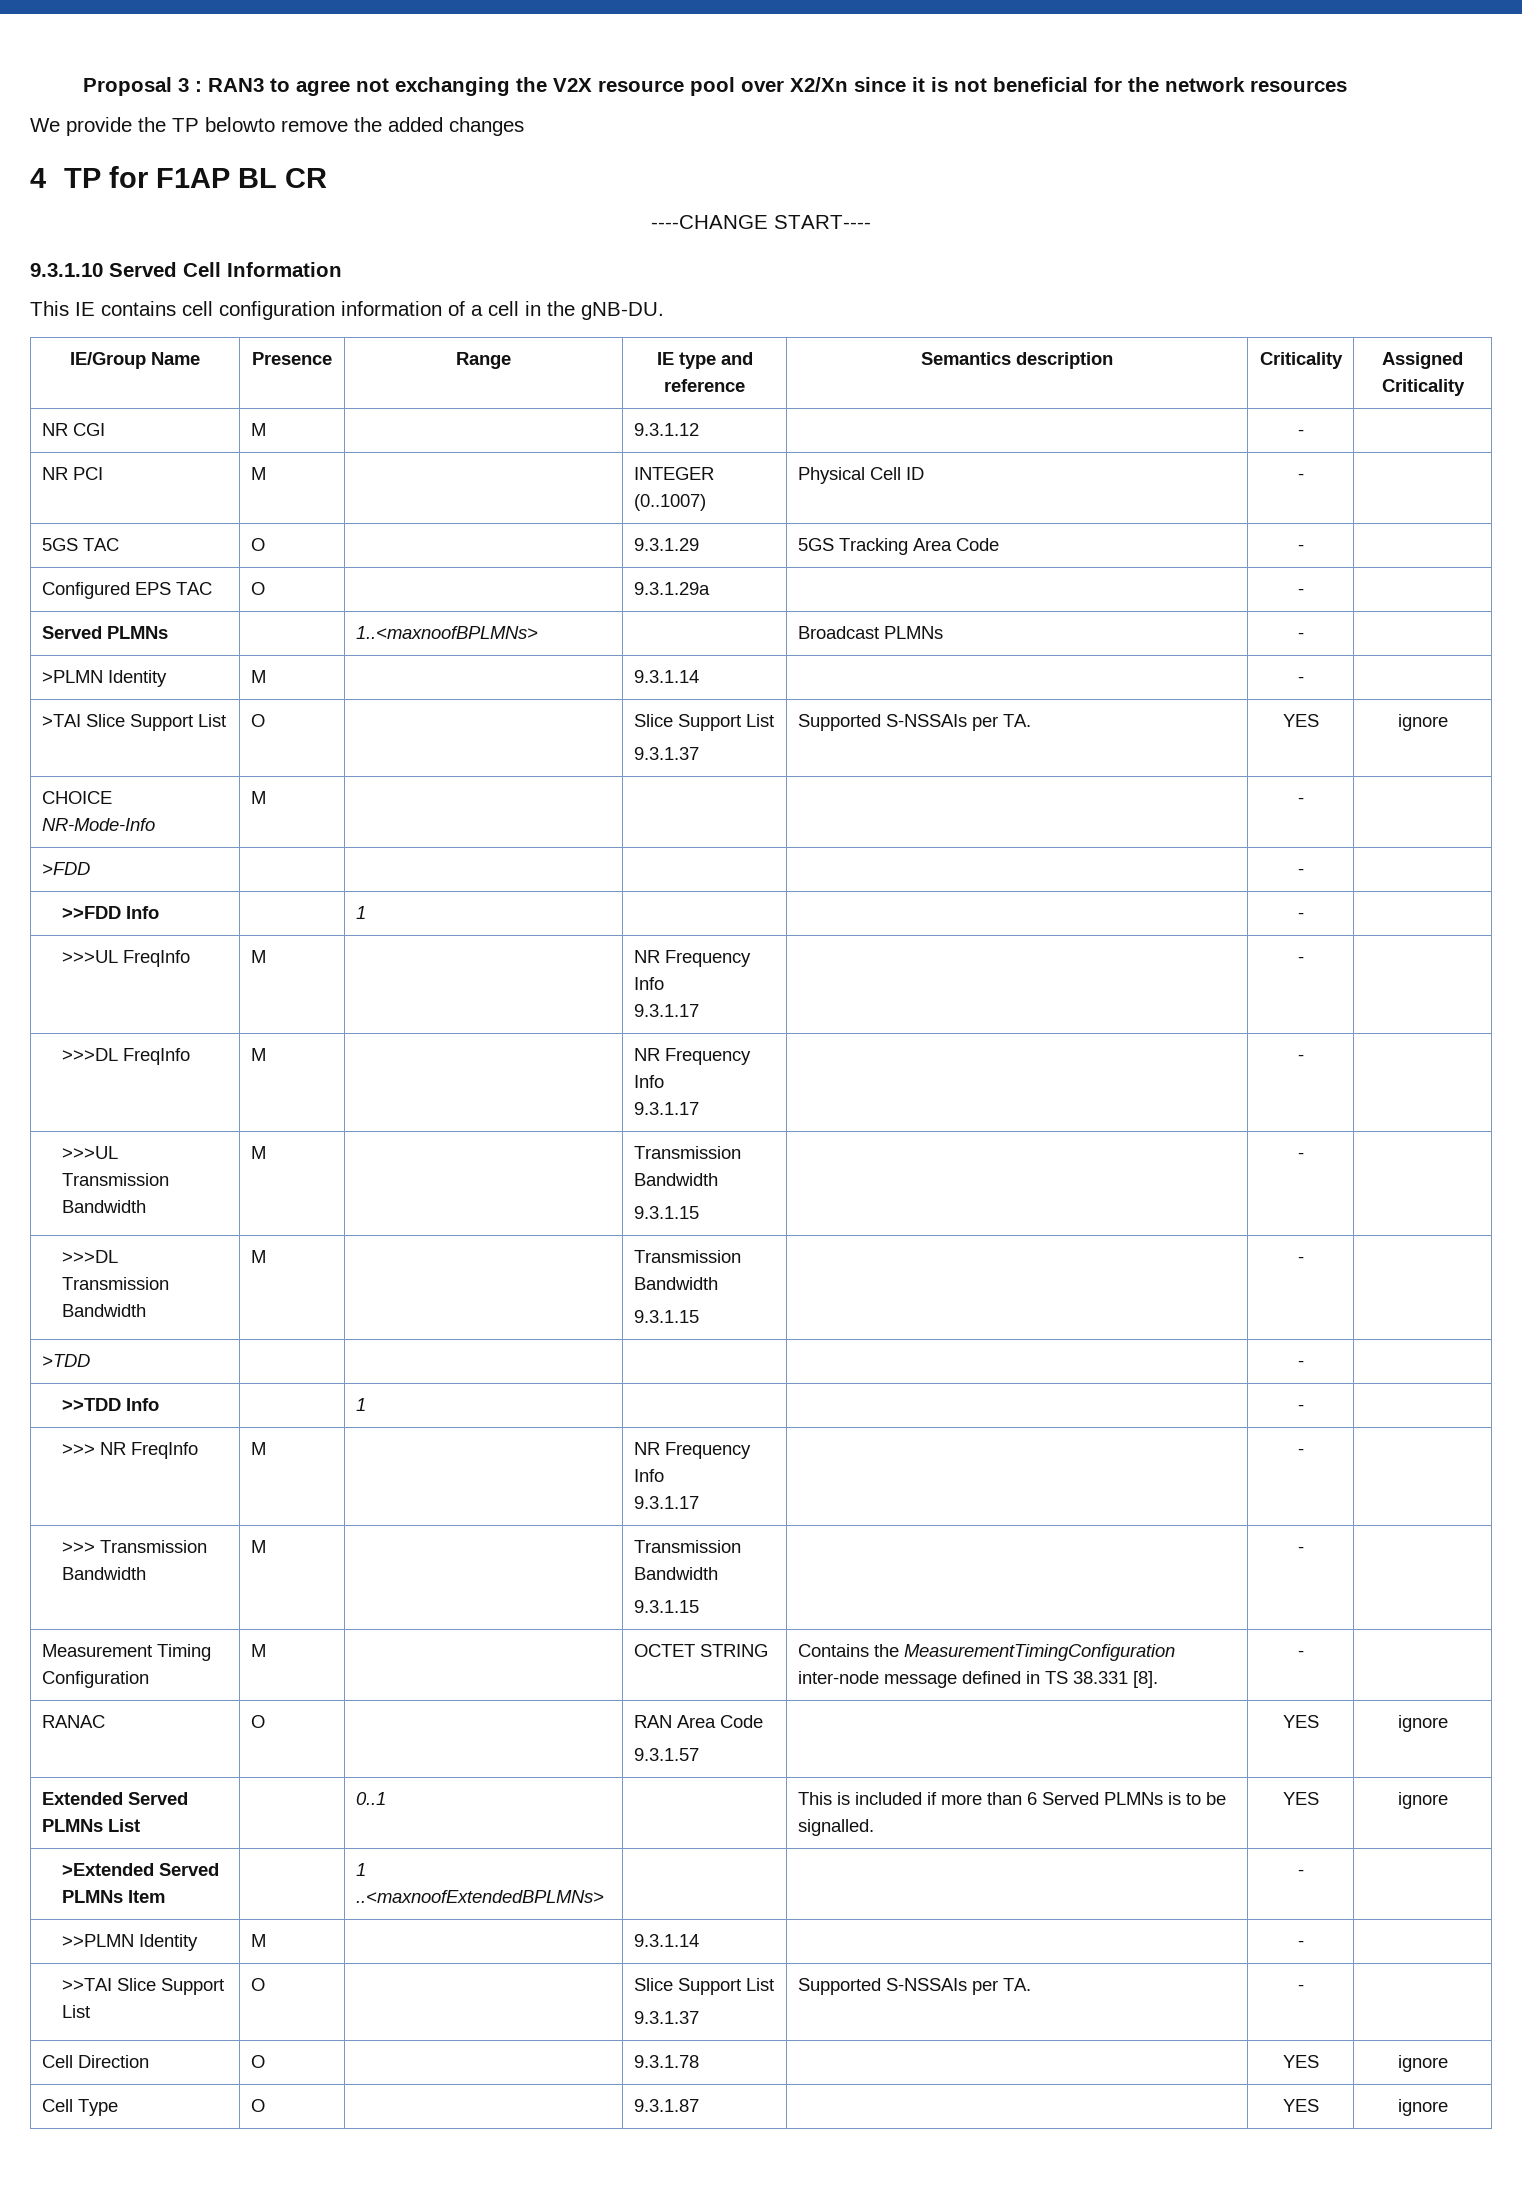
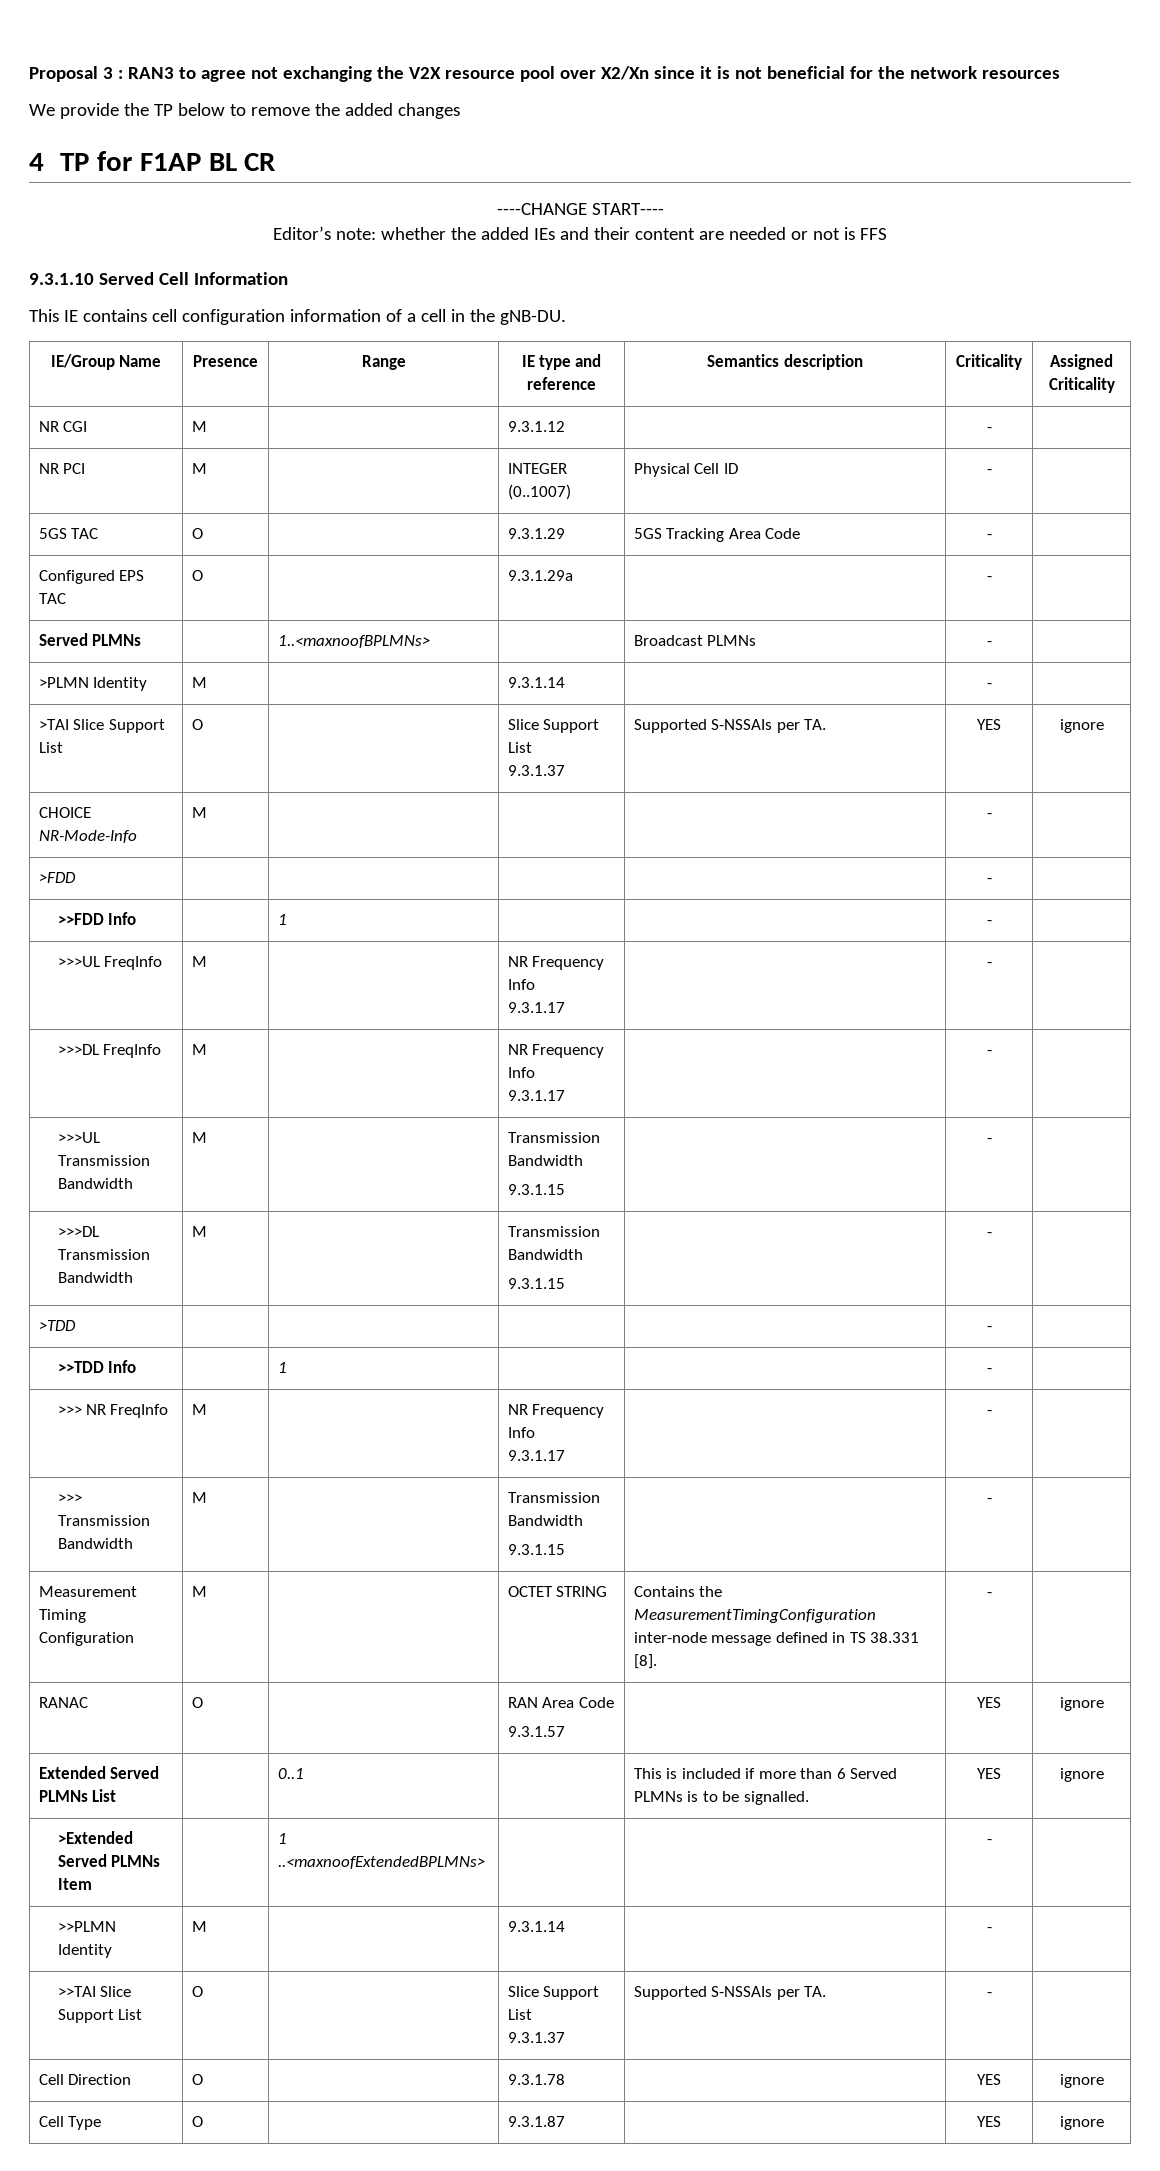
[205,117,275,132] belowto -> [177,103,246,116] below to
(871, 222) none -> [273,226,887,240] // Editor’s note: whether the added IEs and their content are needed or not is FFS

